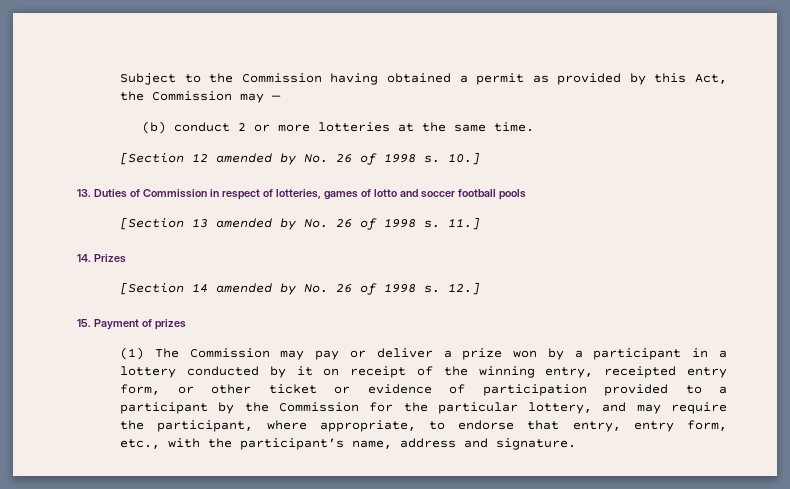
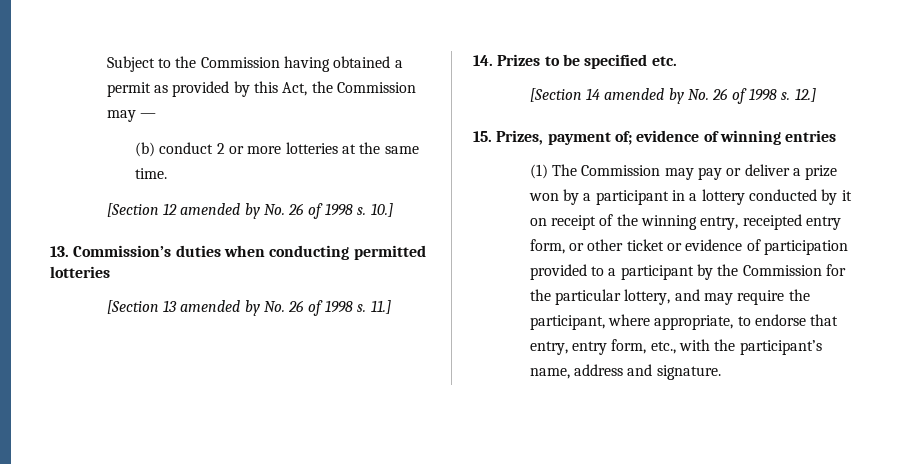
[93,189,526,200] Duties of Commission in respect of lotteries, games of lotto and soccer football pools -> [73,245,426,260] [50,266,110,278] Commission’s duties when conducting permitted lotteries
(126, 258) none -> [544,54,677,69] to be specified etc.
[93,319,186,330] Payment of prizes -> [496,130,837,145] Prizes, payment of; evidence of winning entries

